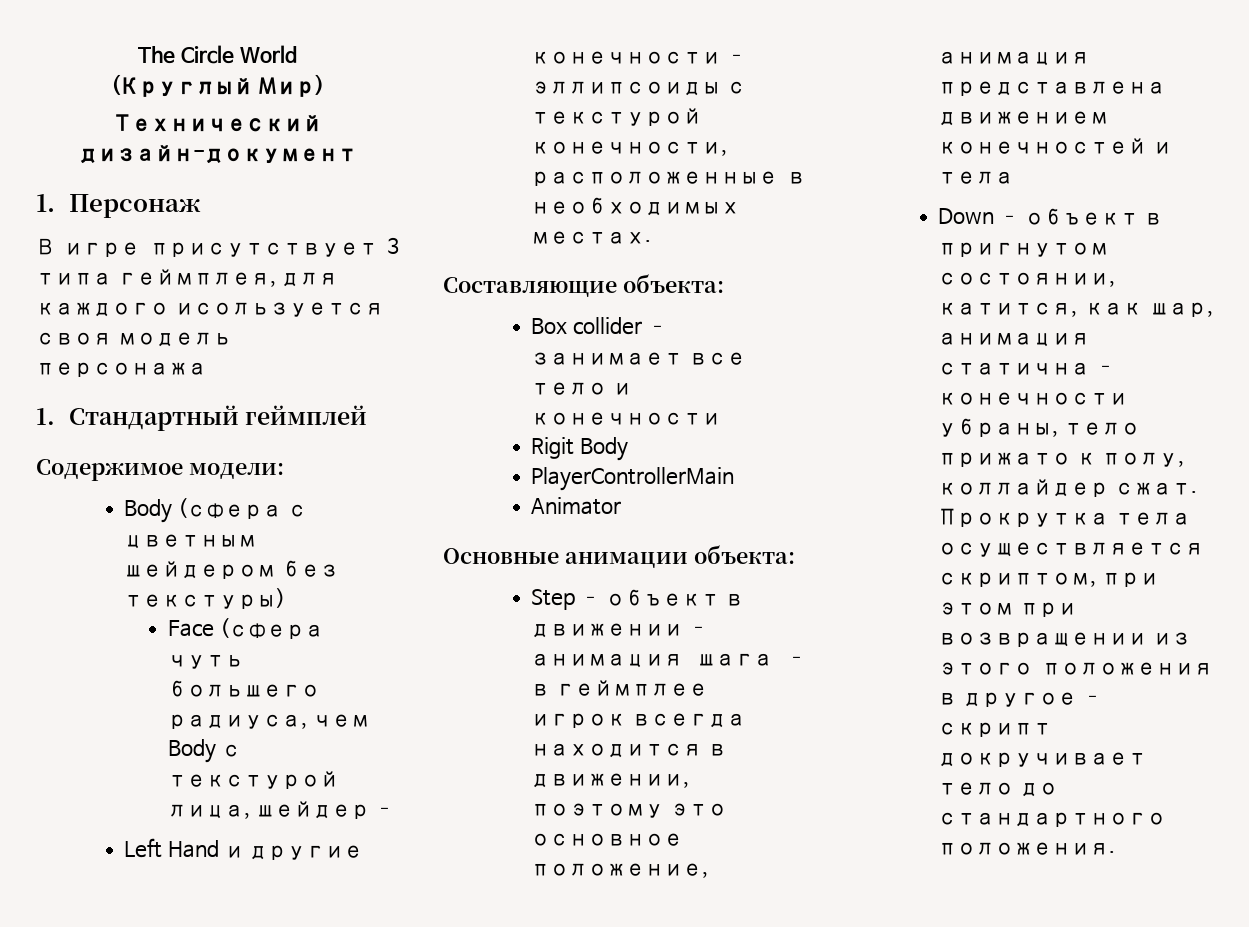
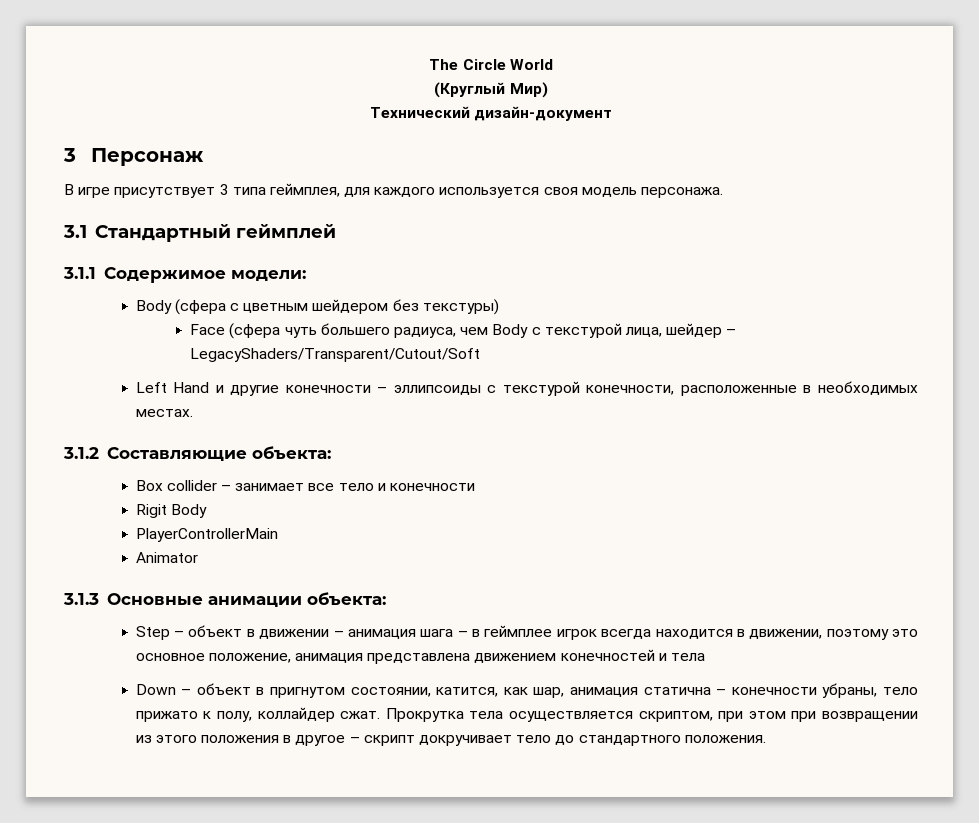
[36,194,55,212] 1. -> [63,148,76,162] 3
[174,302,384,317] исользуется -> [439,187,540,198] используется
[36,362,207,377] [36,408,55,425] персонажа // 1. -> [641,187,724,198] [63,225,87,238] персонажа. // 3.1
(367, 415) none -> [63,267,96,279] 3.1.1
(395, 811) none -> [190,348,481,362] LegacyShaders/Transparent/Cutout/Soft
(652, 237) none -> [63,447,99,459] 3.1.2
(622, 506) none -> [63,593,99,605] 3.1.3

